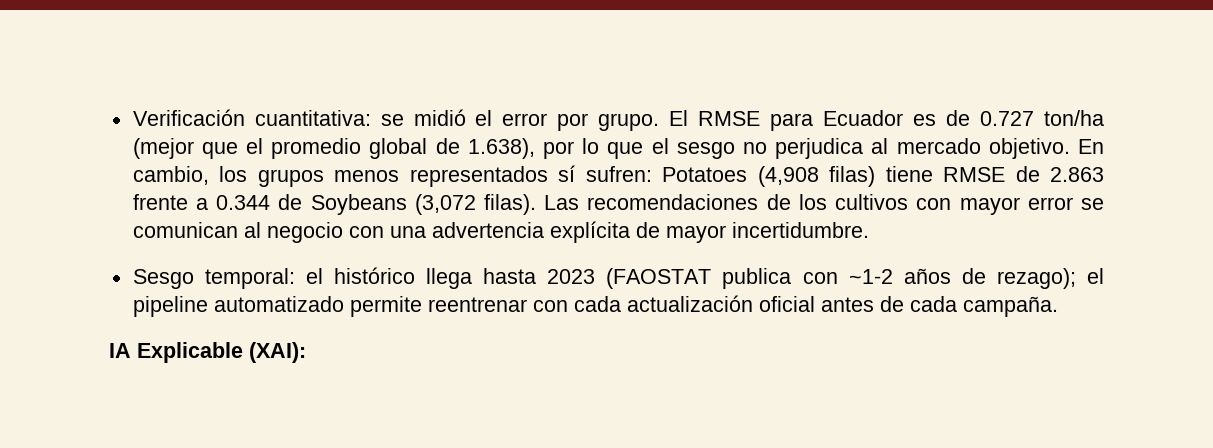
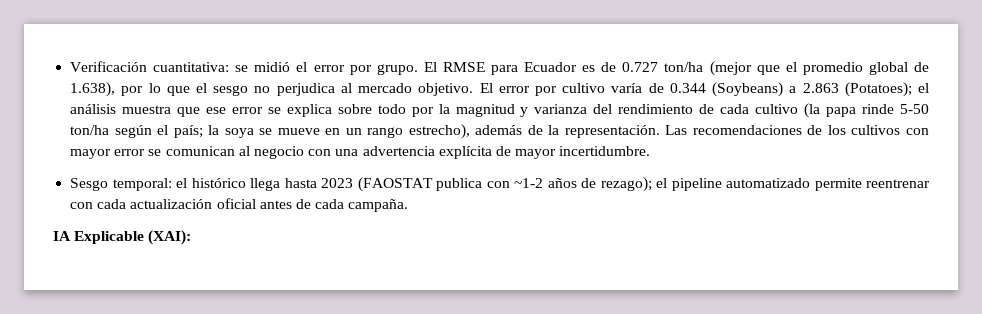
[1078,139,1105,154] [132,165,1105,187] [132,194,536,215] En cambio, los grupos menos representados sí sufren: Potatoes (4,908 filas) tiene RMSE de 2.863 frente a 0.344 de Soybeans (3,072 filas). -> [479,82,930,97] [70,103,930,118] [70,124,660,139] El error por cultivo varía de 0.344 (Soybeans) a 2.863 (Potatoes); el análisis muestra que ese error se explica sobre todo por la magnitud y varianza del rendimiento de cada cultivo (la papa rinde 5-50 ton/ha según el país; la soya se mueve en un rango estrecho), además de la representación.

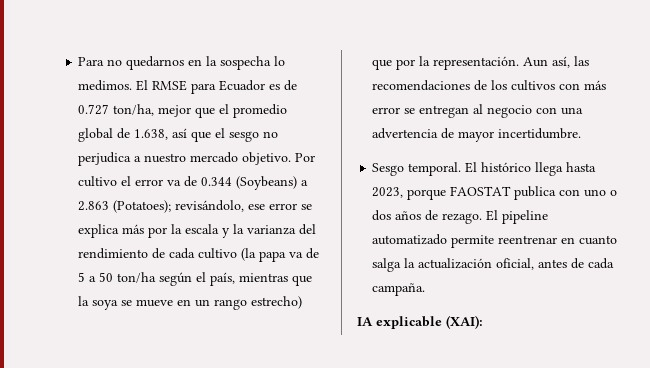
[70,61,418,75] Verificación cuantitativa: se midió el error por grupo. -> [78,56,286,70] [78,80,133,91] Para no quedarnos en la sospecha lo medimos.
[664,61,752,76] ton/ha (mejor -> [113,104,192,117] ton/ha, mejor
[70,82,161,97] 1.638), por lo -> [134,128,188,140] 1.638, así
[340,83,643,96] al mercado objetivo. El error por cultivo varía -> [134,152,316,165] [78,176,182,187] a nuestro mercado objetivo. Por cultivo el error va
[918,83,930,93] [70,104,529,117] el análisis muestra que ese error se explica sobre todo por la magnitud y -> [175,200,313,212] [78,224,245,238] revisándolo, ese error se explica más por la escala y la
[862,104,930,114] [70,125,203,138] rinde 5-50 ton/ha según el país; -> [289,248,320,259] [78,272,313,286] va de 5 a 50 ton/ha según el país, mientras que
[408,124,688,139] estrecho), además de la representación. Las -> [251,296,303,309] [372,56,590,70] estrecho) que por la representación. Aun así, las
[70,146,235,159] mayor error se comunican -> [584,80,607,90] [372,105,470,118] más error se entregan
[438,146,492,159] explícita -> (439, 133) none
[112,178,188,191] temporal: el -> [408,162,478,176] temporal. El
[321,177,931,192] [70,198,256,209] 2023 (FAOSTAT publica con ~1-2 años de rezago); el pipeline automatizado permite reentrenar con cada actualización oficial -> [372,186,618,200] [372,210,549,224] [372,234,618,248] [372,258,535,272] 2023, porque FAOSTAT publica con uno o dos años de rezago. El pipeline automatizado permite reentrenar en cuanto salga la actualización oficial,
[74,231,145,244] Explicable -> [376,316,442,329] explicable

